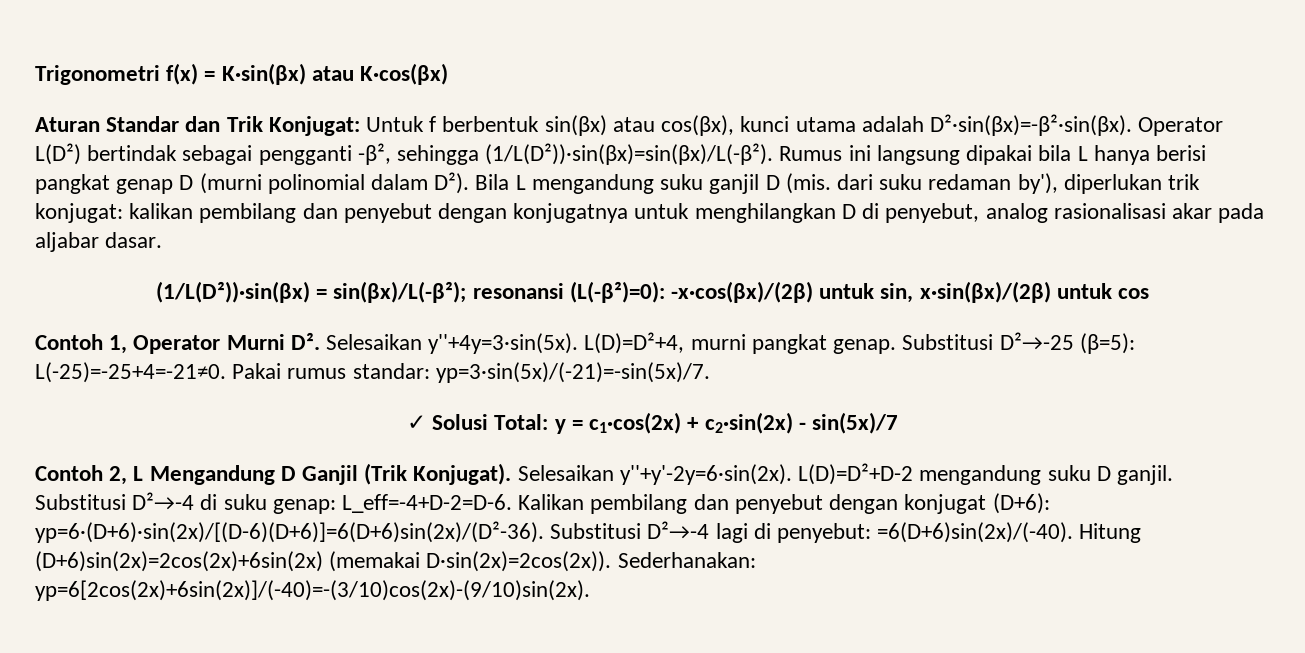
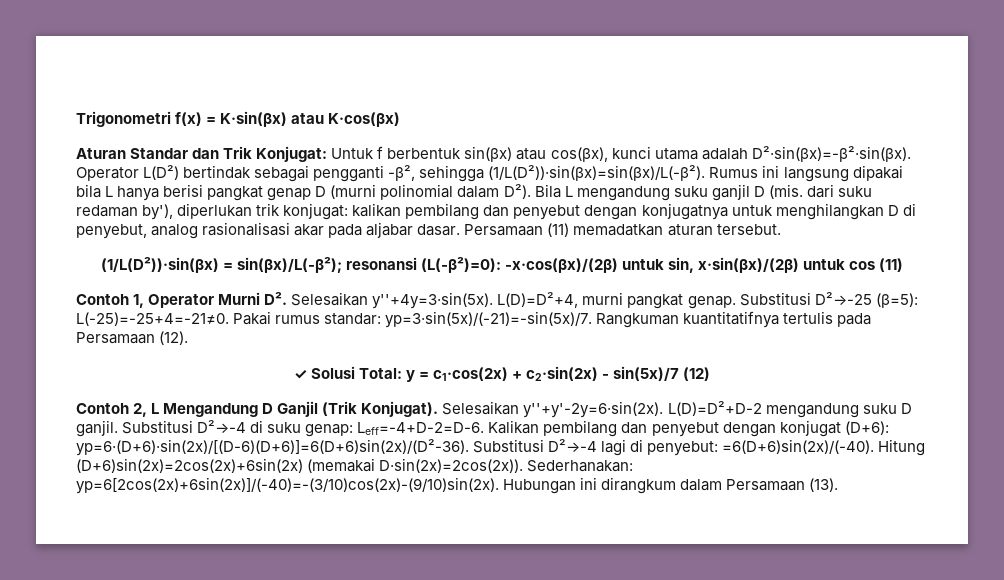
(163, 240) none -> [464,223,781,237] Persamaan (11) memadatkan aturan tersebut.
(1150, 293) none -> [879,258,904,272] (11)
(710, 372) none -> [596,311,872,328] [76,331,189,345] Rangkuman kuantitatifnya tertulis pada Persamaan (12).
(898, 423) none -> [683,367,711,381] (12)
[342,494,513,513] L_eff=-4+D-2=D-6. -> [357,422,485,435] Leff=-4+D-2=D-6.
(590, 590) none -> [503,477,839,494] Hubungan ini dirangkum dalam Persamaan (13).

